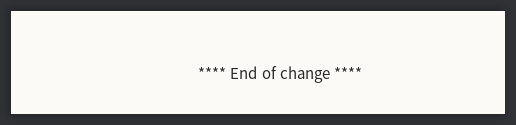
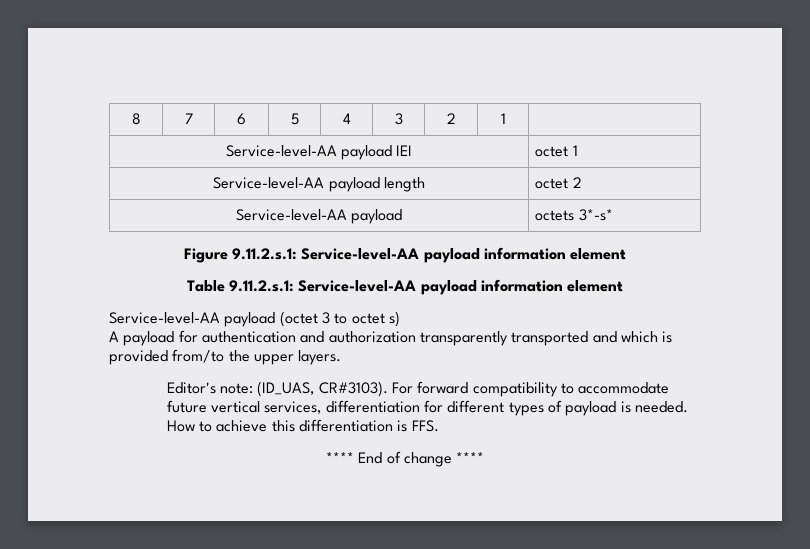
(198, 73) none -> [131,113,141,125] [184,113,193,124] [237,113,246,125] [290,113,299,125] [342,113,351,124] [394,113,403,125] [446,113,456,124] [500,113,506,124] [225,145,413,160] [535,145,578,157] [213,177,425,192] [535,177,582,189] [235,209,403,224] [535,209,613,221] [183,247,627,263] [186,279,624,295] [109,311,400,327] [109,330,673,346] [109,349,342,365] [166,381,670,397] [166,400,688,416] [166,419,439,432] 8 | 7 | 6 | 5 | 4 | 3 | 2 | 1 | // Service-level-AA payload IEI | octet 1 // Service-level-AA payload length | octet 2 // Service-level-AA payload | octets 3*-s* // Figure 9.11.2.s.1: Service-level-AA payload information element // Table 9.11.2.s.1: Service-level-AA payload information element // Service-level-AA payload (octet 3 to octet s) // A payload for authentication and authorization transparently transported and which is provided from/to the upper layers. // Editor's note: (ID_UAS, CR#3103). For forward compatibility to accommodate future vertical services, differentiation for different types of payload is needed. How to achieve this differentiation is FFS. //

